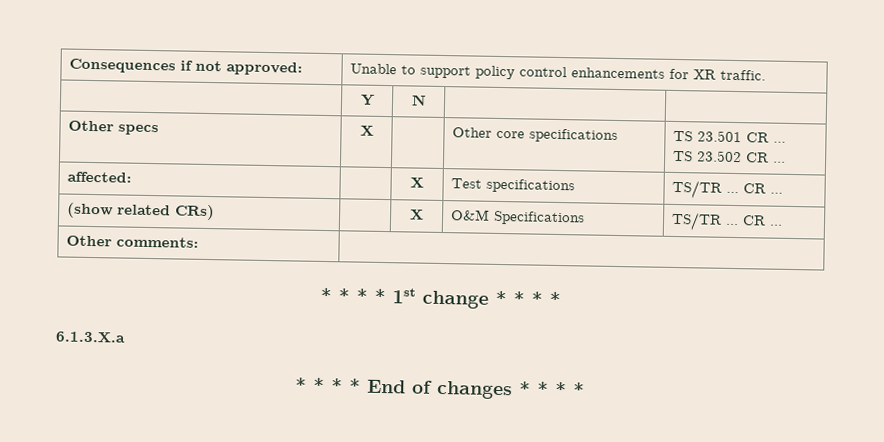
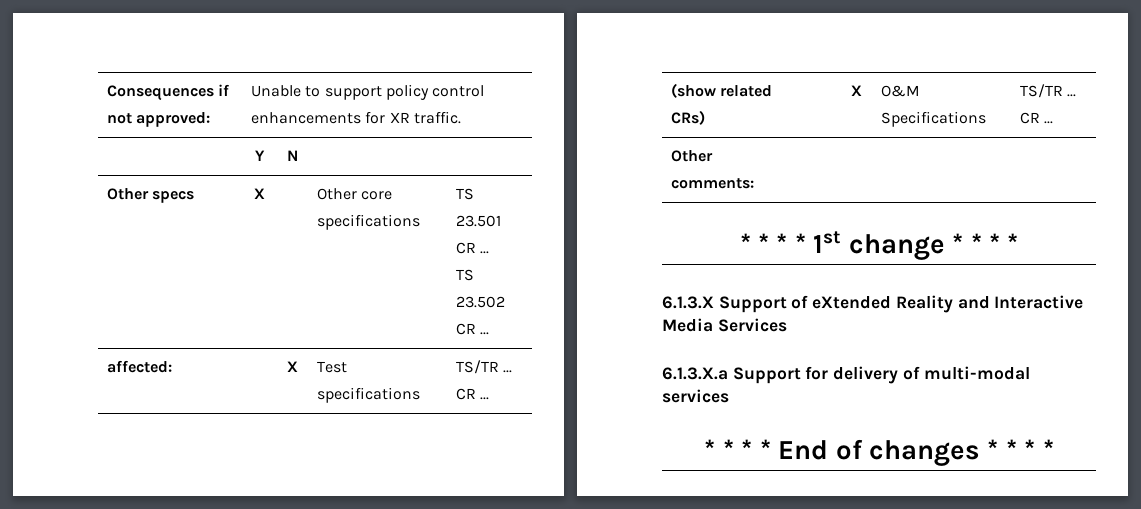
[55,331,126,343] 6.1.3.X.a -> [662,295,1084,313] [662,318,787,332] [662,366,1030,384] [662,389,729,403] 6.1.3.X Support of eXtended Reality and Interactive Media Services // 6.1.3.X.a Support for delivery of multi-modal services

